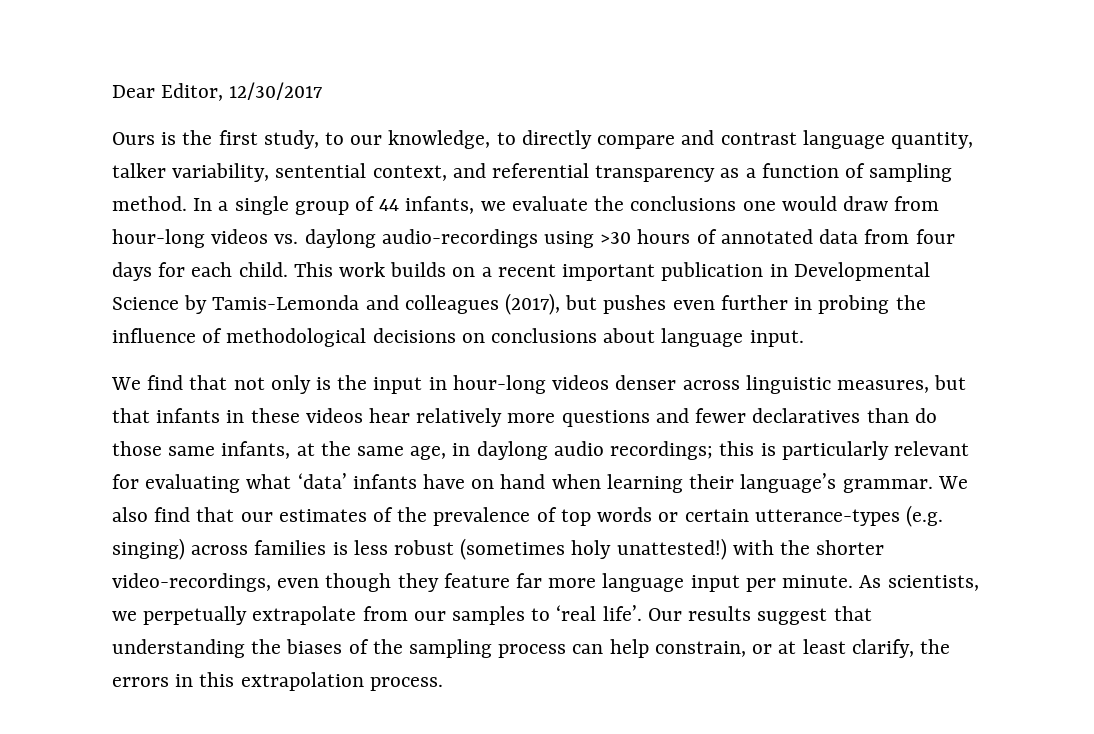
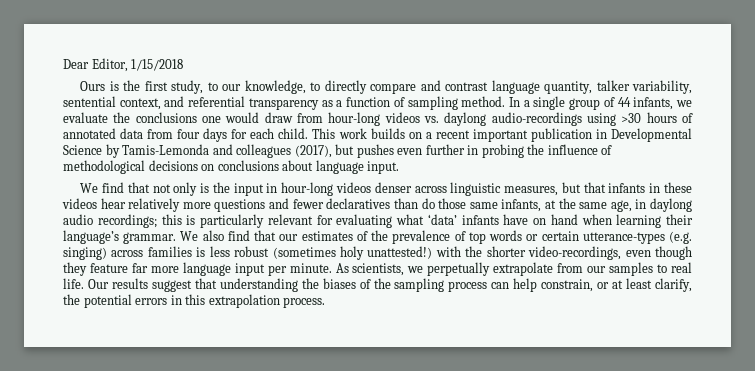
[229,82,323,100] 12/30/2017 -> [131,59,184,71] 1/15/2018
[556,605,642,621] ‘real life’. -> [671,262,693,273] [63,278,84,289] real life.
(950, 646) none -> [83,294,132,308] potential

